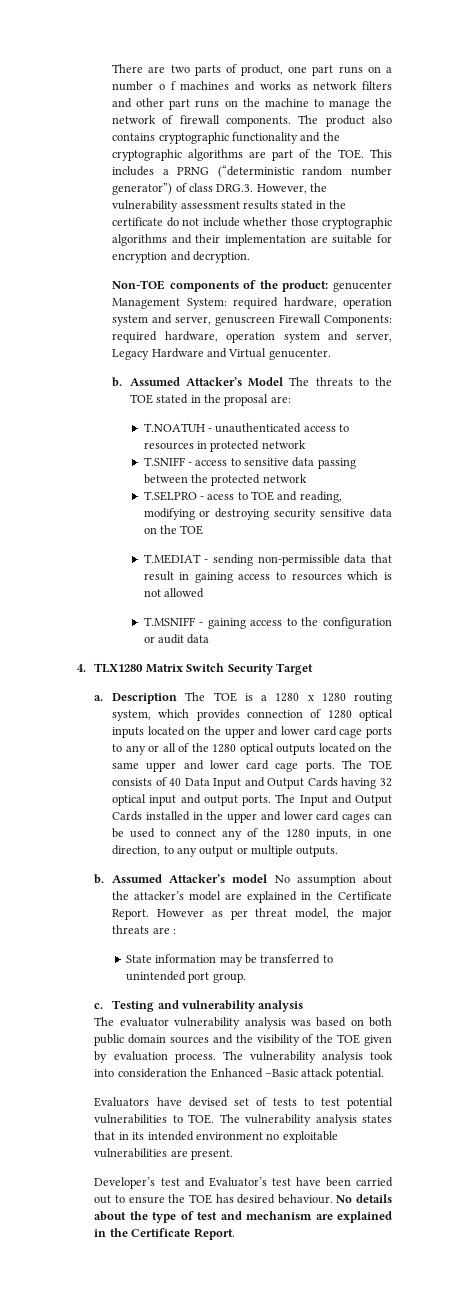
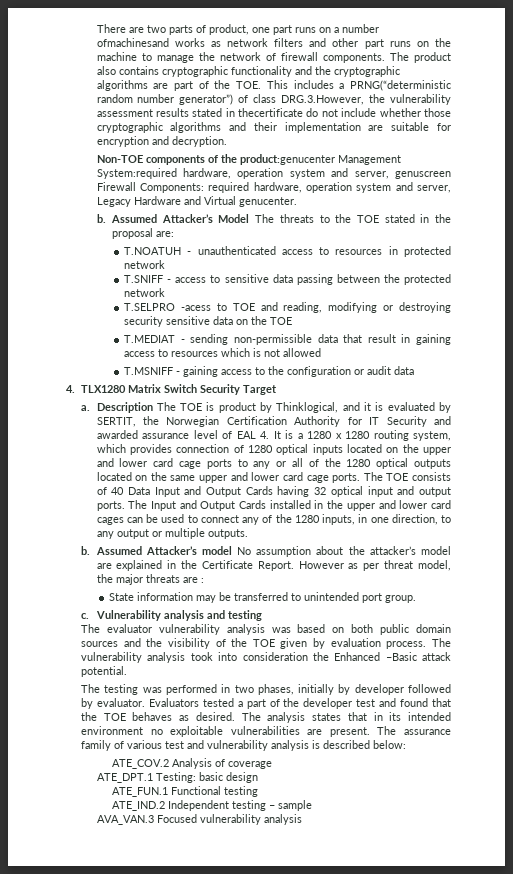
[158,81,256,91] o f machines and -> [96,38,169,47] ofmachinesand
[177,165,294,178] PRNG (“deterministic -> [350,80,451,91] PRNG(“deterministic
[216,184,307,194] DRG.3. However, -> [281,95,365,105] DRG.3.However,
[329,200,347,209] [112,217,164,226] the certificate -> [238,108,304,117] thecertificate
[282,280,392,292] [112,297,279,309] product: genucenter Management System: required -> [239,154,401,165] [96,168,177,179] product:genucenter Management System:required
[199,494,235,500] - acess -> [181,305,212,311] -acess
(253, 697) none -> [218,402,452,413] [96,416,452,427] [96,430,294,439] product by Thinklogical, and it is evaluated by SERTIT, the Norwegian Certification Authority for IT Security and awarded assurance level of EAL 4. It is
[112,1000,304,1012] Testing and vulnerability analysis -> [95,610,262,621] Vulnerability analysis and testing
[94,1097,393,1109] [94,1114,312,1126] Evaluators have devised set of tests to test potential vulnerabilities to TOE. The vulnerability -> [81,684,451,695] [81,698,451,709] [81,712,261,721] The testing was performed in two phases, initially by developer followed by evaluator. Evaluators tested a part of the developer test and found that the TOE behaves as desired. The
[94,1177,393,1189] [94,1194,392,1204] [94,1211,392,1223] [94,1228,235,1240] // Developer’s test and Evaluator’s test have been carried out to ensure the TOE has desired behaviour. No details about the type of test and mechanism are explained in the Certificate Report. -> [377,726,452,735] [81,740,407,751] [112,758,273,769] [96,772,258,783] [112,786,259,797] [112,800,313,811] [96,814,302,825] The assurance family of various test and vulnerability analysis is described below: // ATE_COV.2 Analysis of coverage // ATE_DPT.1 Testing: basic design // ATE_FUN.1 Functional testing // ATE_IND.2 Independent testing – sample // AVA_VAN.3 Focused vulnerability analysis

